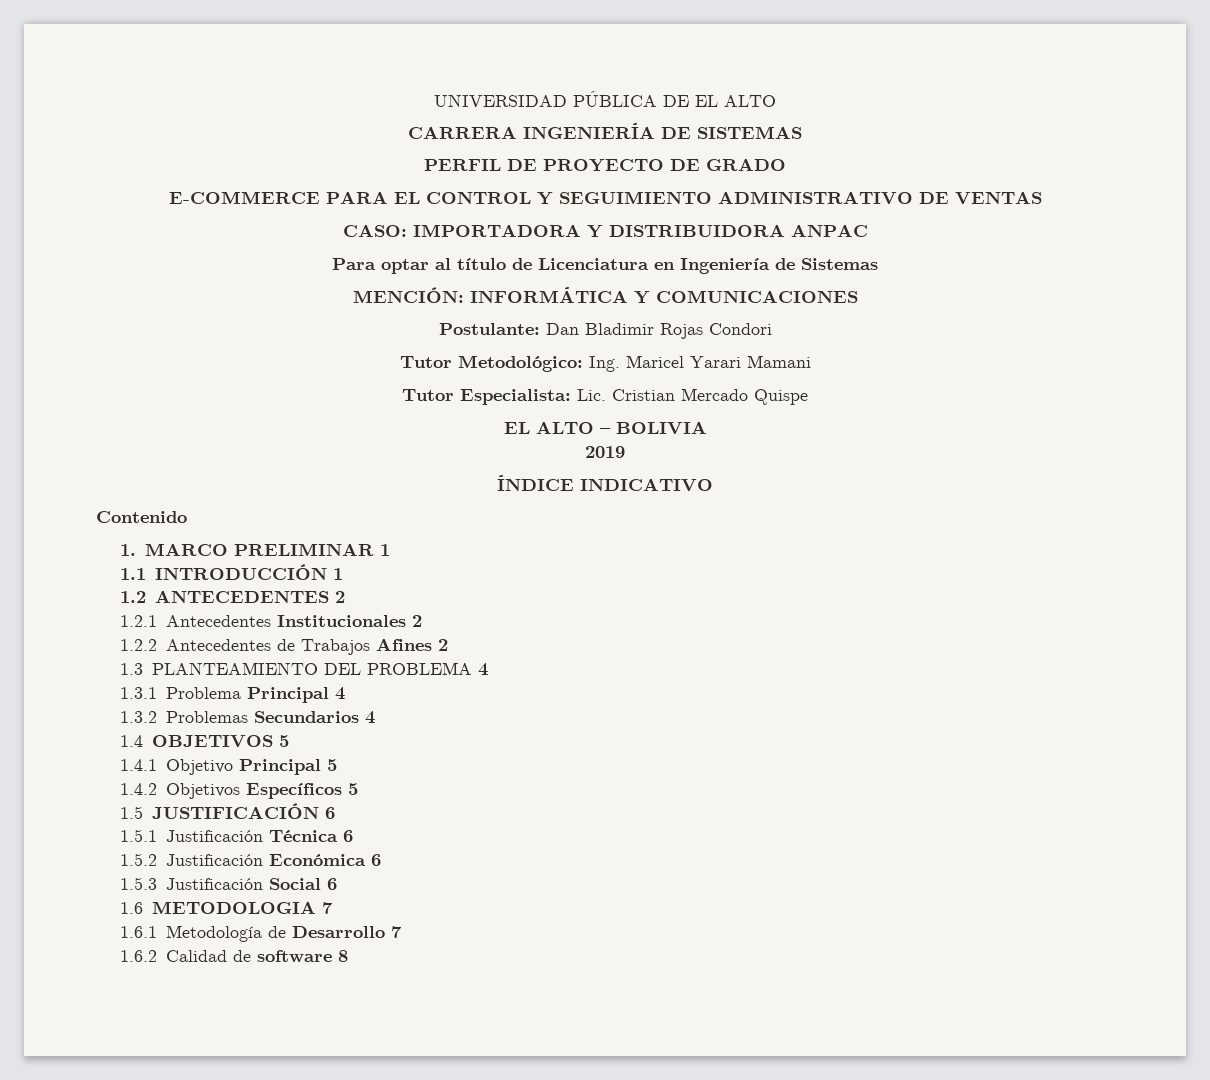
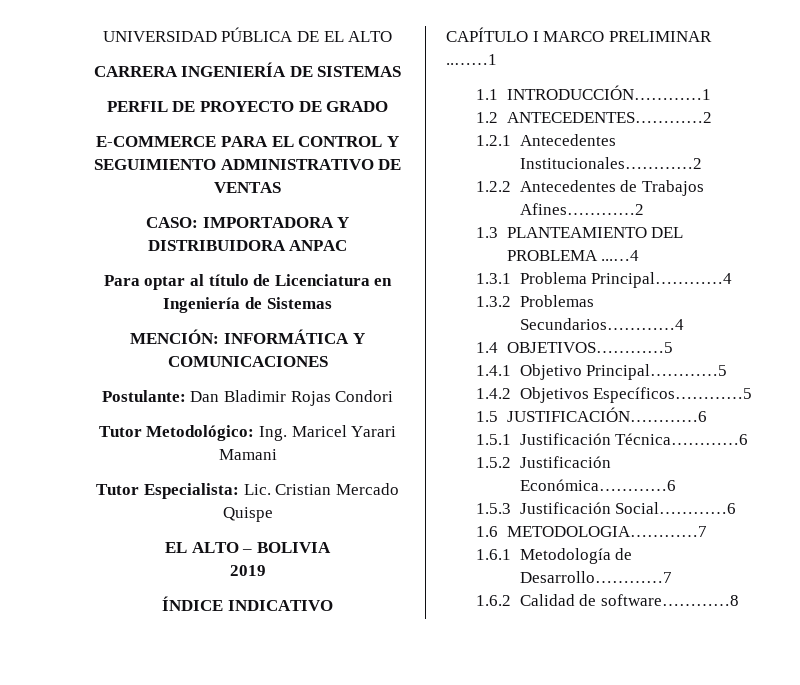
[96,511,187,523] [120,543,390,556] [120,564,343,580] [120,590,345,603] Contenido // 1. MARCO PRELIMINAR 1 // 1.1 INTRODUCCIÓN 1 // 1.2 ANTECEDENTES 2 -> [446,27,712,42] [446,54,497,65] [476,85,711,100] [476,112,712,123] CAPÍTULO I MARCO PRELIMINAR ..……1 // 1.1 INTRODUCCIÓN…………1 // 1.2 ANTECEDENTES…………2
[276,615,422,627] Institucionales 2 -> [519,157,702,169] Institucionales…………2
[375,638,448,651] Afines 2 -> [519,203,644,215] Afines…………2
[477,663,488,676] 4 -> [601,250,640,261] ...…4
[246,687,345,703] Principal 4 -> [591,272,733,288] Principal…………4
[253,711,375,724] Secundarios 4 -> [519,318,684,330] Secundarios…………4
[151,735,289,747] OBJETIVOS 5 -> [506,342,673,353] OBJETIVOS…………5
[238,759,337,775] Principal 5 -> [586,364,728,380] Principal…………5
[245,783,358,799] Específicos 5 -> [593,387,753,403] Específicos…………5
[151,803,335,819] JUSTIFICACIÓN 6 -> [506,407,707,422] JUSTIFICACIÓN…………6
[268,830,353,842] Técnica 6 -> [615,433,749,445] Técnica…………6
[268,854,381,866] Económica 6 -> [519,479,676,491] Económica…………6
[268,878,337,890] Social 6 -> [615,502,737,514] Social…………6
[151,901,333,914] METODOLOGIA 7 -> [506,526,707,537] METODOLOGIA…………7
[291,926,402,938] Desarrollo 7 -> [519,571,672,583] Desarrollo…………7
[256,950,348,962] software 8 -> [600,594,739,606] software…………8

